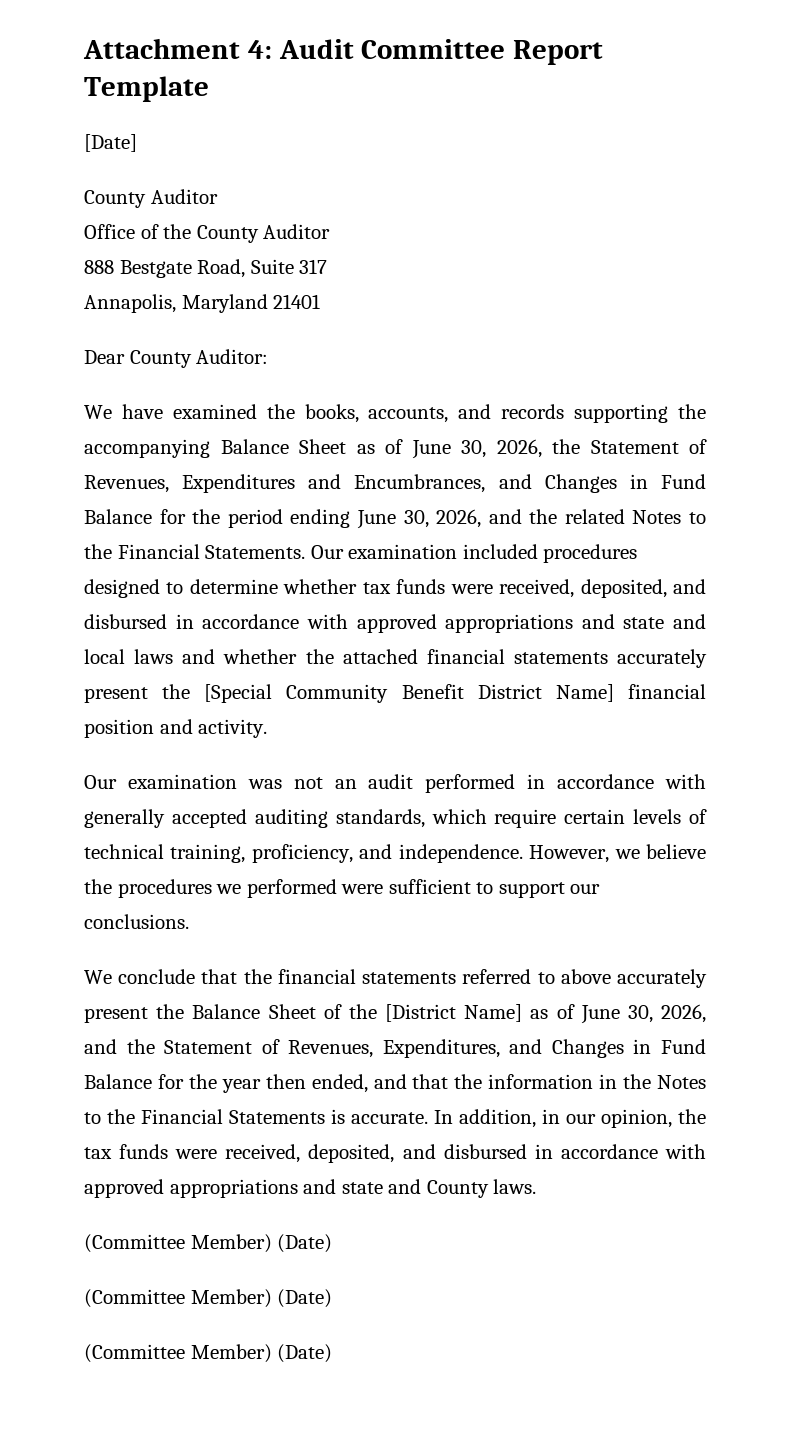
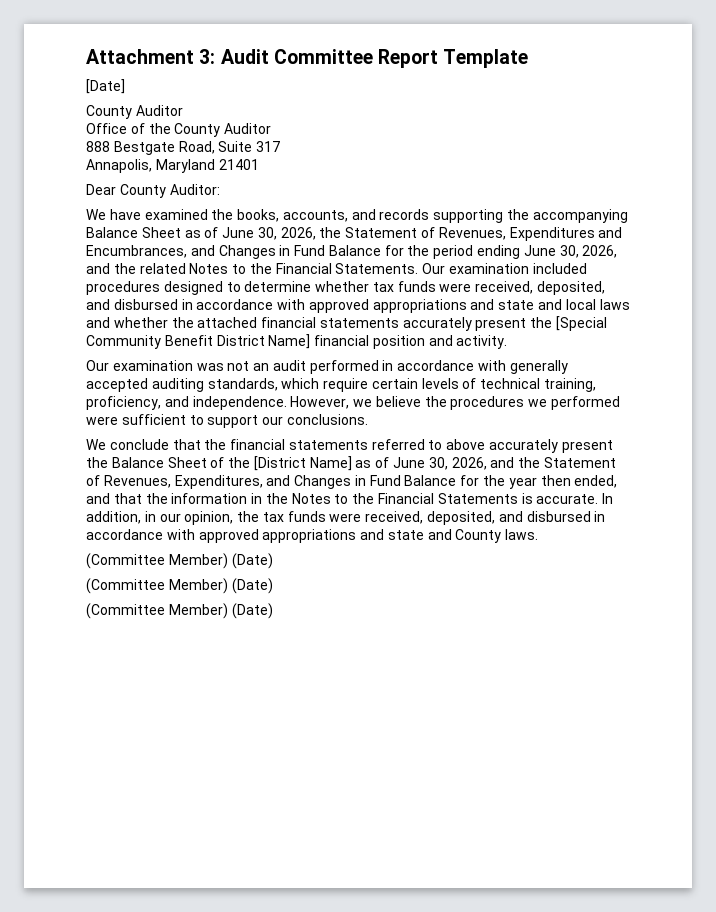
[247,40,272,59] 4: -> [199,49,216,64] 3:

